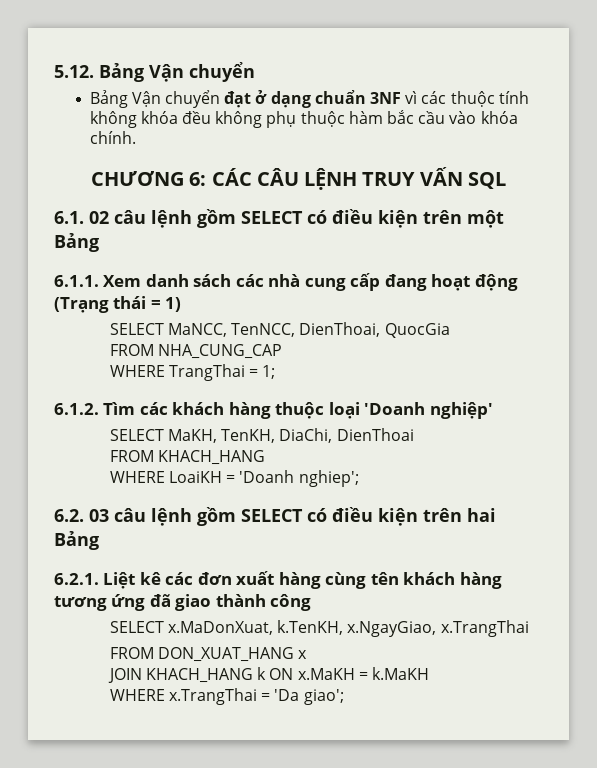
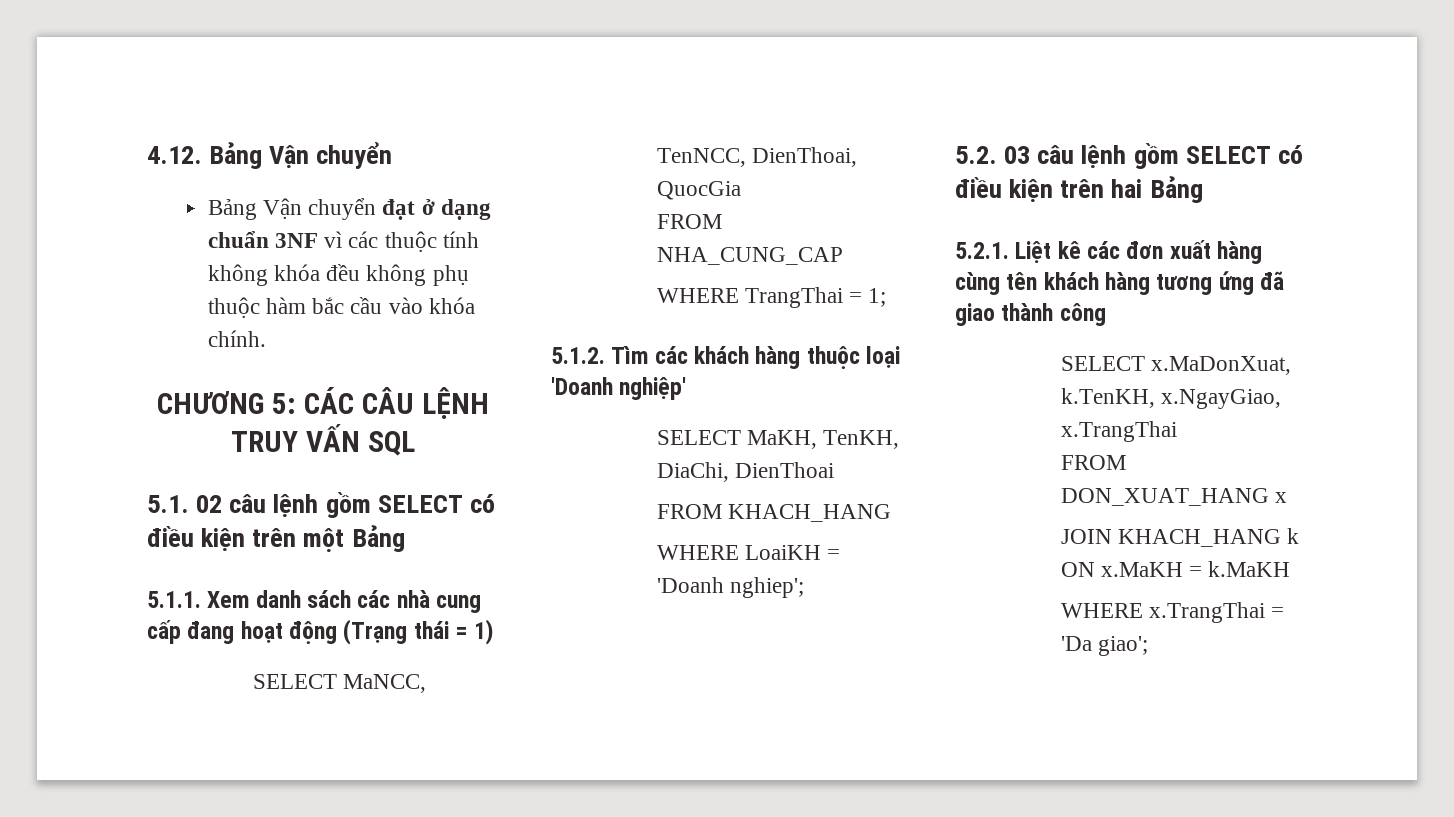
[54,65,94,78] 5.12. -> [147,146,202,164] 4.12.
[189,172,207,186] 6: -> [272,393,297,414] 5:
[54,211,84,224] 6.1. -> [147,495,189,513] 5.1.
[54,275,99,287] 6.1.1. -> [147,591,201,608] 5.1.1.
[54,403,99,415] 6.1.2. -> [551,347,605,364] 5.1.2.
[54,509,84,522] 6.2. -> [955,146,997,164] 5.2.
[54,573,99,585] 6.2.1. -> [955,242,1009,259] 5.2.1.

